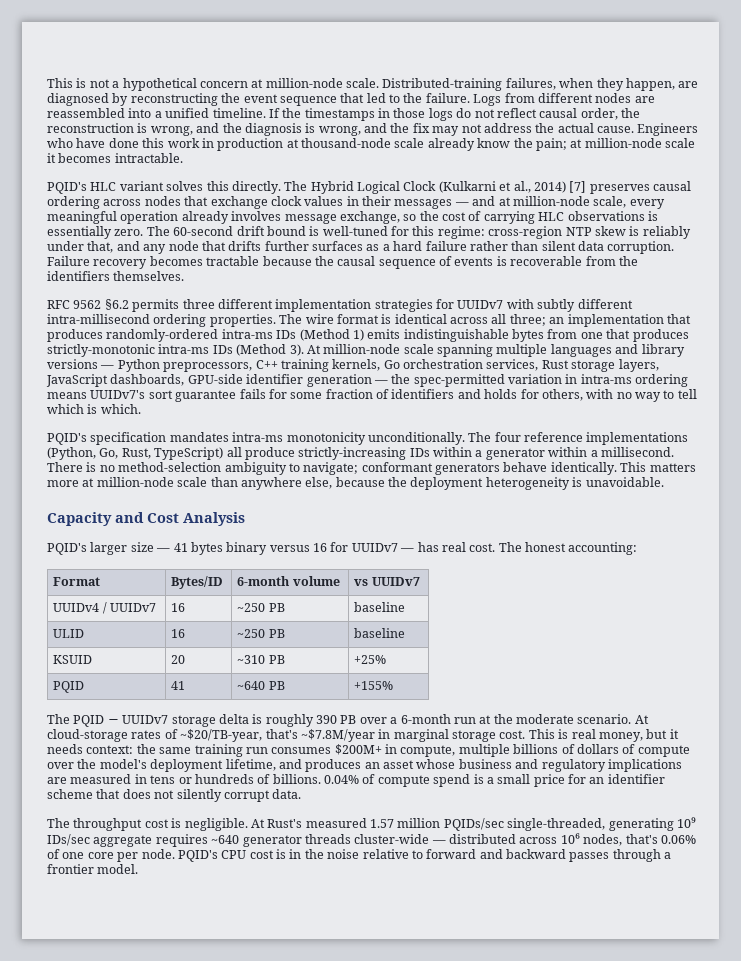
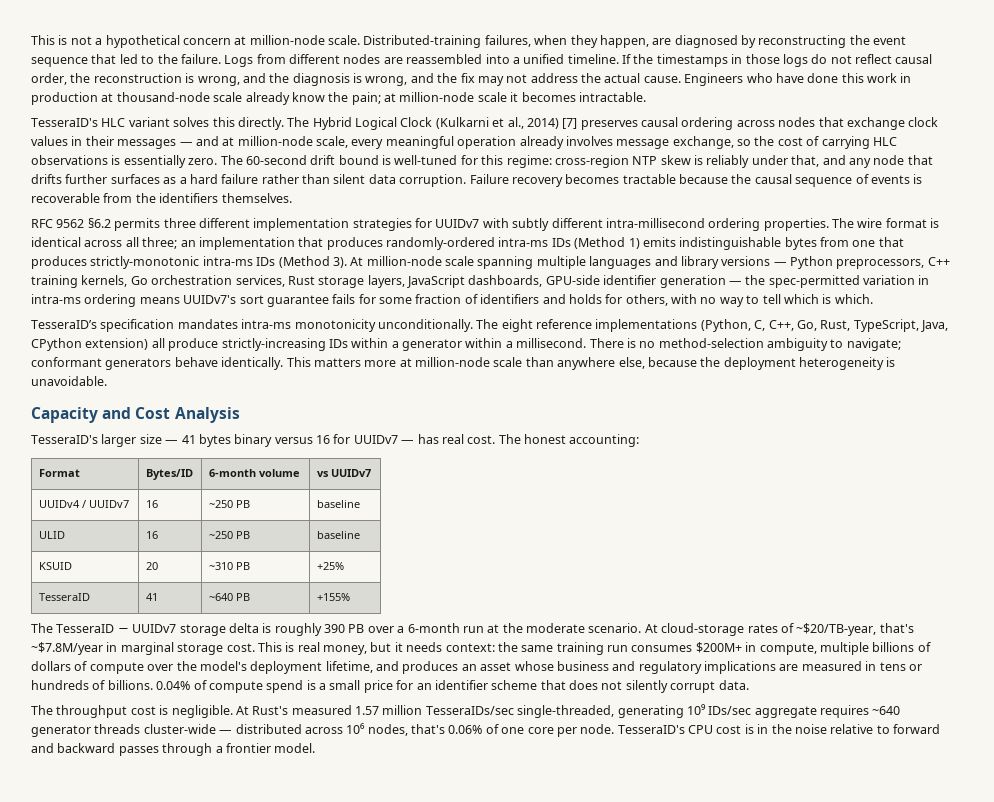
[47,182,87,194] PQID's -> [31,118,98,127] TesseraID's
[47,433,87,445] PQID's -> [31,320,97,329] TesseraID’s
[494,432,521,442] four -> [501,319,533,332] eight
[99,447,224,460] Go, Rust, TypeScript) -> [754,319,948,332] [31,338,149,351] C, C++, Go, Rust, TypeScript, Java, CPython extension)
[47,543,87,555] PQID's -> [31,435,98,444] TesseraID's
[53,681,85,693] PQID -> [38,593,90,601] TesseraID
[73,715,105,727] PQID -> [56,624,115,633] TesseraID
[443,818,504,831] PQIDs/sec -> [425,706,514,715] TesseraIDs/sec
[177,850,218,862] PQID's -> [617,725,685,734] TesseraID's

